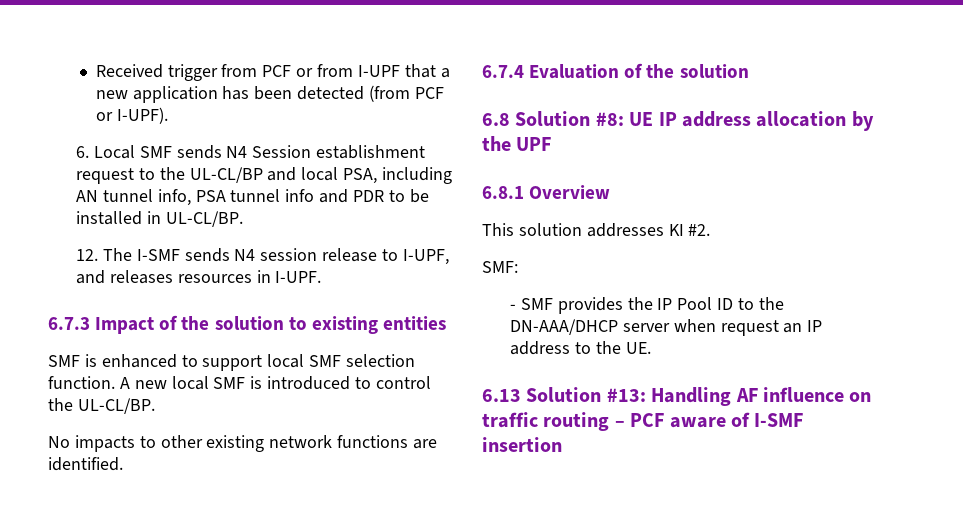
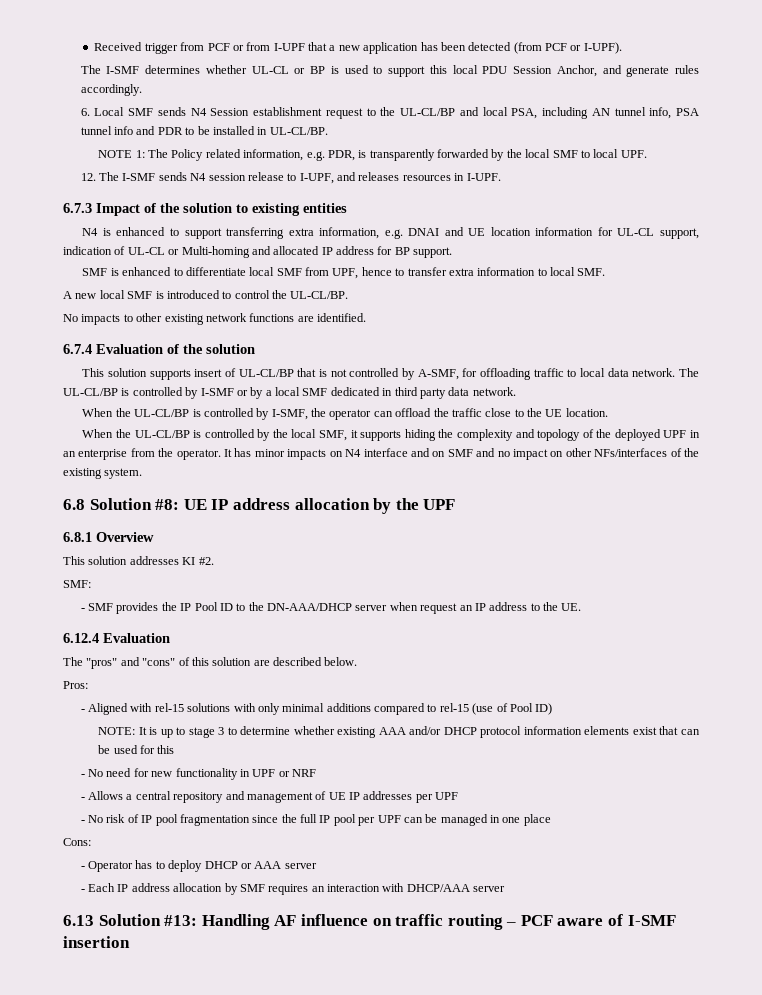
(168, 115) none -> [80,65,700,77] [80,84,142,96] // The I-SMF determines whether UL-CL or BP is used to support this local PDU Session Anchor, and generate rules accordingly.
(243, 219) none -> [98,149,647,161] // NOTE 1: The Policy related information, e.g. PDR, is transparently forwarded by the local SMF to local UPF.
(446, 323) none -> [82,227,699,239] [63,246,453,258] // N4 is enhanced to support transferring extra information, e.g. DNAI and UE location information for UL-CL support, indication of UL-CL or Multi-homing and allocated IP address for BP support.
[202,354,416,371] [48,376,115,389] support local SMF selection function. -> [185,267,606,279] differentiate local SMF from UPF, hence to transfer extra information to local SMF. //
(749, 71) none -> [82,368,700,380] [63,387,516,399] [82,408,608,420] [82,429,700,441] [63,448,700,460] [63,468,143,479] // This solution supports insert of UL-CL/BP that is not controlled by A-SMF, for offloading traffic to local data network. The UL-CL/BP is controlled by I-SMF or by a local SMF dedicated in third party data network. // When the UL-CL/BP is controlled by I-SMF, the operator can offload the traffic close to the UE location. // When the UL-CL/BP is controlled by the local SMF, it supports hiding the complexity and topology of the deployed UPF in an enterprise from the operator. It has minor impacts on N4 interface and on SMF and no impact on other NFs/interfaces of the existing system.
(651, 348) none -> [63,633,170,643] [63,657,358,669] [63,681,88,689] [80,703,553,715] [98,726,701,738] [98,745,175,754] [80,768,317,780] [80,791,459,803] [80,814,551,826] [63,838,91,846] [80,860,317,872] [80,883,506,895] // 6.12.4 Evaluation // The "pros" and "cons" of this solution are described below. // Pros: // - Aligned with rel-15 solutions with only minimal additions compared to rel-15 (use of Pool ID) // NOTE: It is up to stage 3 to determine whether existing AAA and/or DHCP protocol information elements exist that can be used for this // - No need for new functionality in UPF or NRF // - Allows a central repository and management of UE IP addresses per UPF // - No risk of IP pool fragmentation since the full IP pool per UPF can be managed in one place // Cons: // - Operator has to deploy DHCP or AAA server // - Each IP address allocation by SMF requires an interaction with DHCP/AAA server

